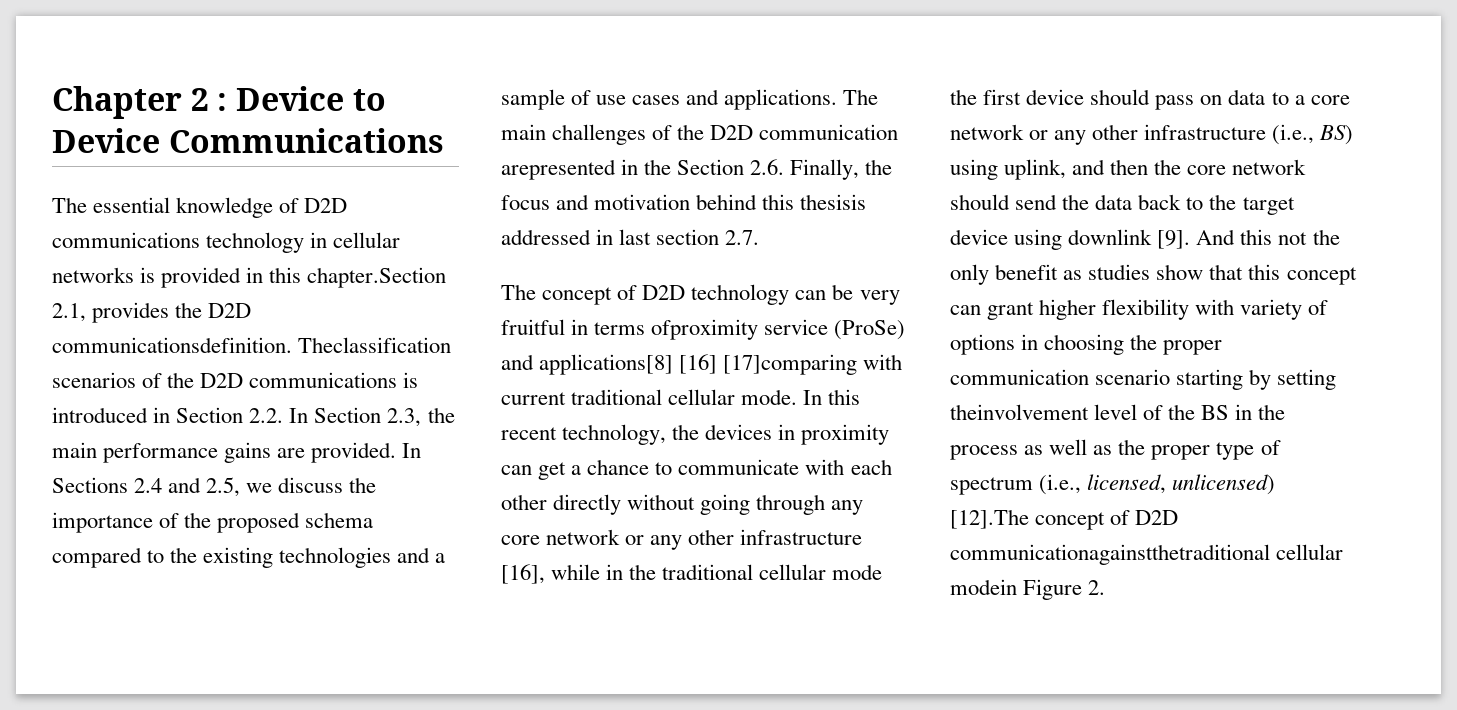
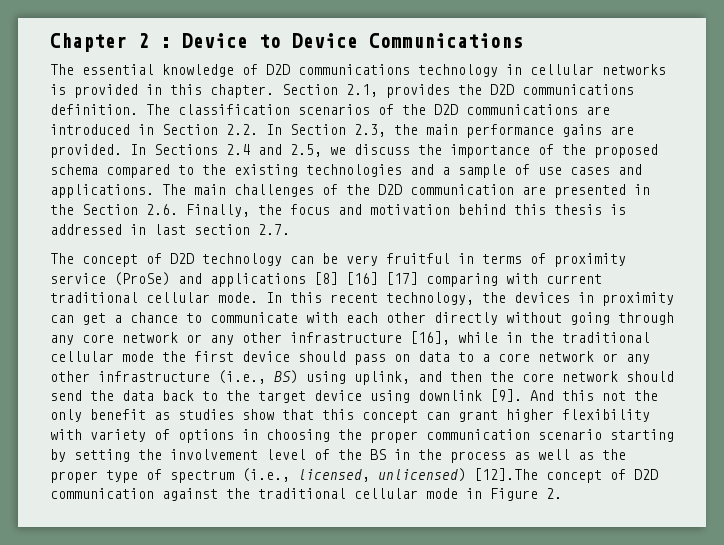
[307,267,447,288] chapter.Section -> [210,84,338,98] chapter. Section
[52,337,452,353] communicationsdefinition. Theclassification -> [522,84,634,95] [50,104,290,115] communications definition. The classification
[403,372,419,388] is -> [586,106,610,115] are
[501,159,616,180] arepresented -> [522,184,626,198] are presented
[800,194,867,210] thesisis -> [554,204,626,215] thesis is
[651,319,759,340] ofproximity -> [530,253,626,267] of proximity
[539,354,858,375] applications[8] [16] [17]comparing -> [210,272,498,287] applications [8] [16] [17] comparing
[950,404,1089,420] theinvolvement -> [138,449,258,460] the involvement
[950,544,1344,565] [950,579,1017,595] communicationagainstthetraditional cellular modein -> [50,488,482,501] communication against the traditional cellular mode in

